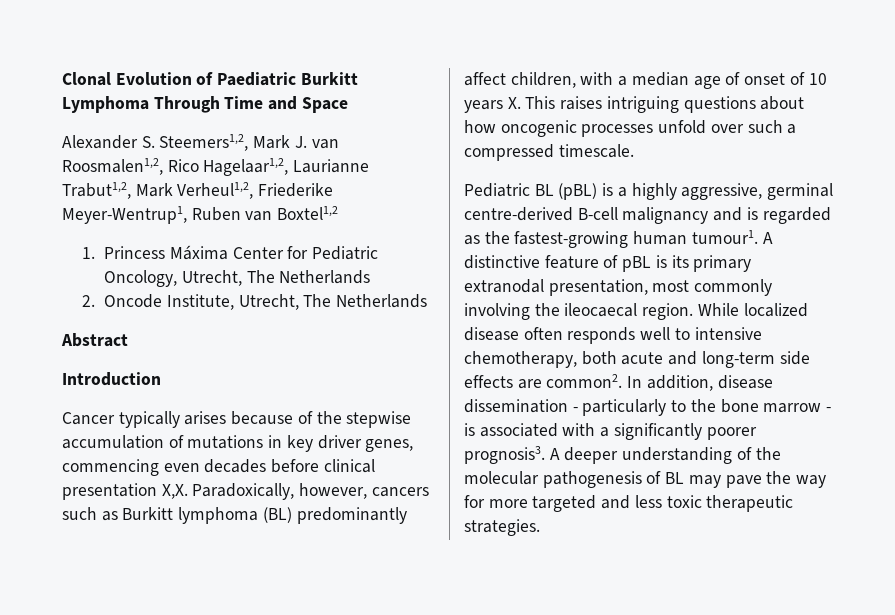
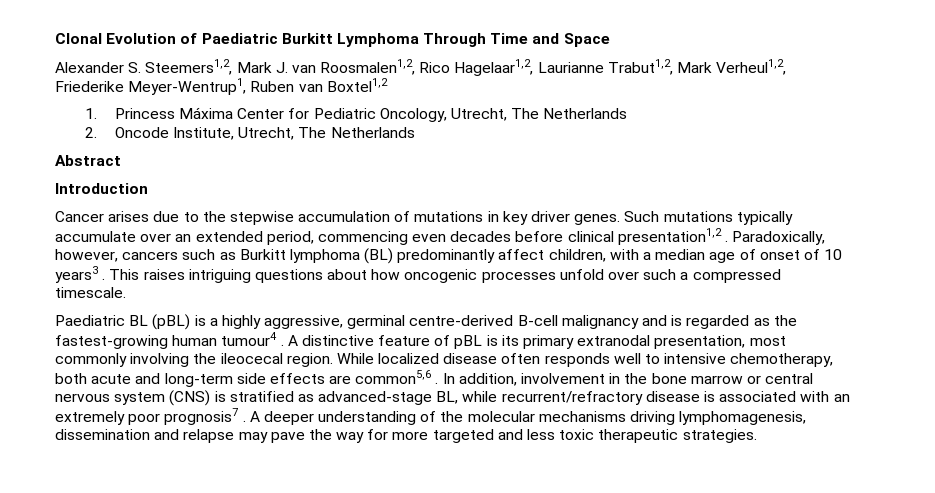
[118,411,313,428] typically arises because of -> [108,211,199,222] arises due to
[365,439,414,452] genes, -> [574,211,793,225] [55,231,314,245] genes. Such mutations typically accumulate over an extended period,
[62,483,188,500] presentation X,X. -> [617,228,729,245] presentation1,2 .
[464,97,521,113] years X. -> [55,266,106,283] years3 .
[464,183,530,197] Pediatric -> [55,315,125,326] Paediatric
[691,230,758,244] tumour1. -> [221,332,284,346] tumour4 .
[564,303,638,317] ileocaecal -> [220,353,283,364] ileocecal
[546,374,773,391] [464,399,832,416] [464,423,757,440] [464,446,545,464] common2. In addition, disease dissemination - particularly to the bone marrow - is associated with a significantly poorer prognosis3. -> [355,370,814,386] [55,390,850,406] [55,408,246,425] common5,6 . In addition, involvement in the bone marrow or central nervous system (CNS) is stratified as advanced-stage BL, while recurrent/refractory disease is associated with an extremely poor prognosis7 .
[542,471,685,488] pathogenesis of BL -> [538,411,807,425] [55,429,235,443] mechanisms driving lymphomagenesis, dissemination and relapse

